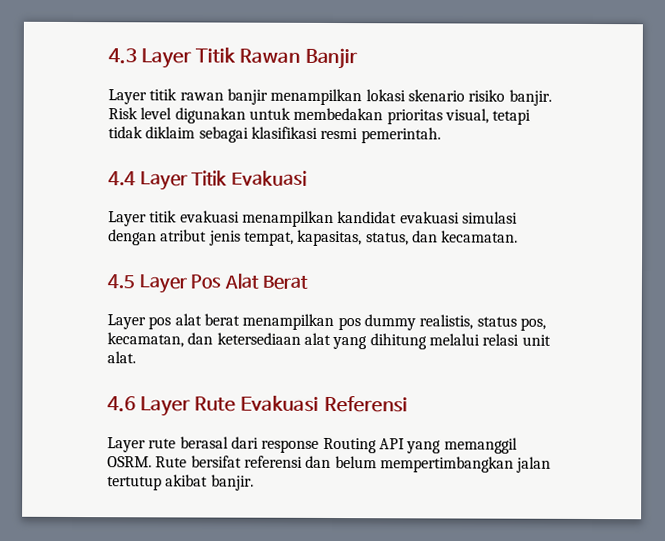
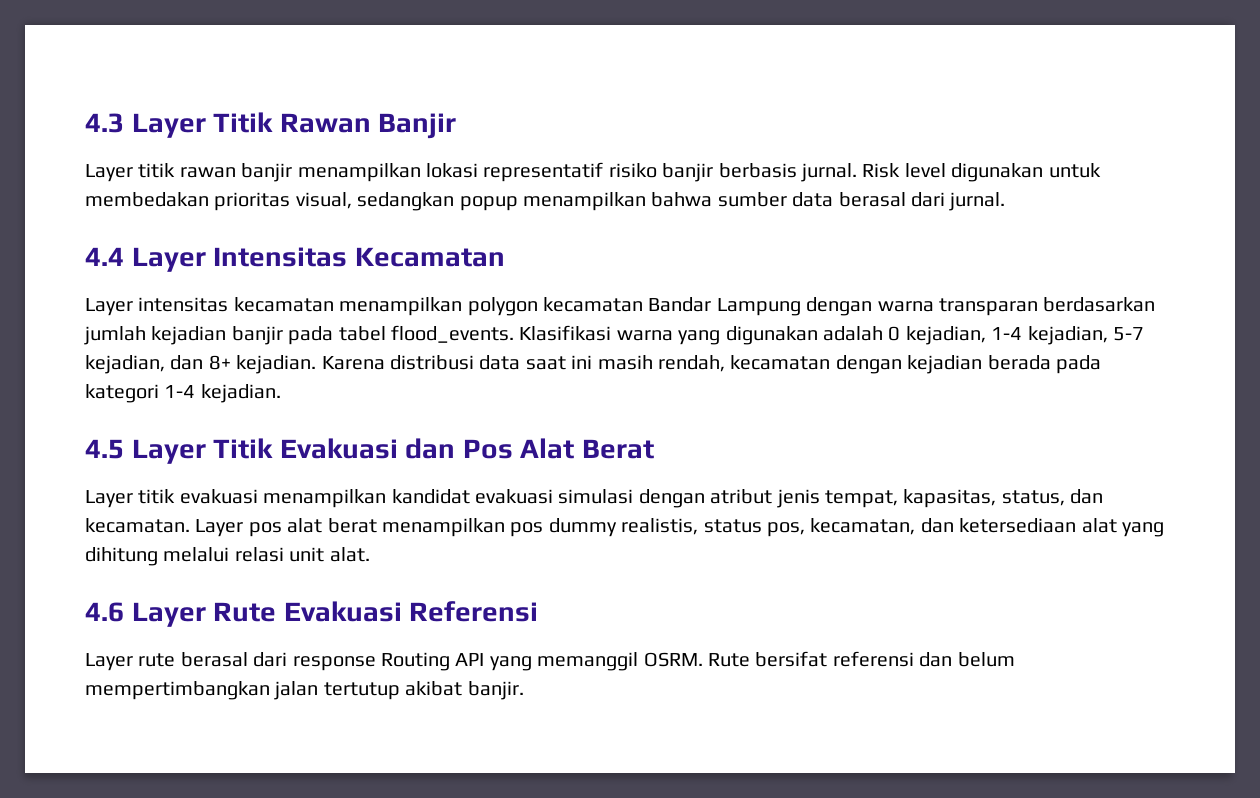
[407,89,552,106] skenario risiko banjir. -> [483,162,857,182] representatif risiko banjir berbasis jurnal.
[492,109,532,125] [108,126,441,144] [108,170,308,191] tetapi tidak diklaim sebagai klasifikasi resmi pemerintah. // 4.4 Layer Titik Evakuasi -> [357,192,1006,211] [85,247,505,272] [85,297,1156,316] [84,325,1144,345] [85,355,1101,374] [85,384,281,403] [85,438,654,464] sedangkan popup menampilkan bahwa sumber data berasal dari jurnal. // 4.4 Layer Intensitas Kecamatan // Layer intensitas kecamatan menampilkan polygon kecamatan Bandar Lampung dengan warna transparan berdasarkan jumlah kejadian banjir pada tabel flood_events. Klasifikasi warna yang digunakan adalah 0 kejadian, 1-4 kejadian, 5-7 kejadian, dan 8+ kejadian. Karena distribusi data saat ini masih rendah, kecamatan dengan kejadian berada pada kategori 1-4 kejadian. // 4.5 Layer Titik Evakuasi dan Pos Alat Berat
[107,273,308,294] // 4.5 Layer Pos Alat Berat // -> (190, 525) none

